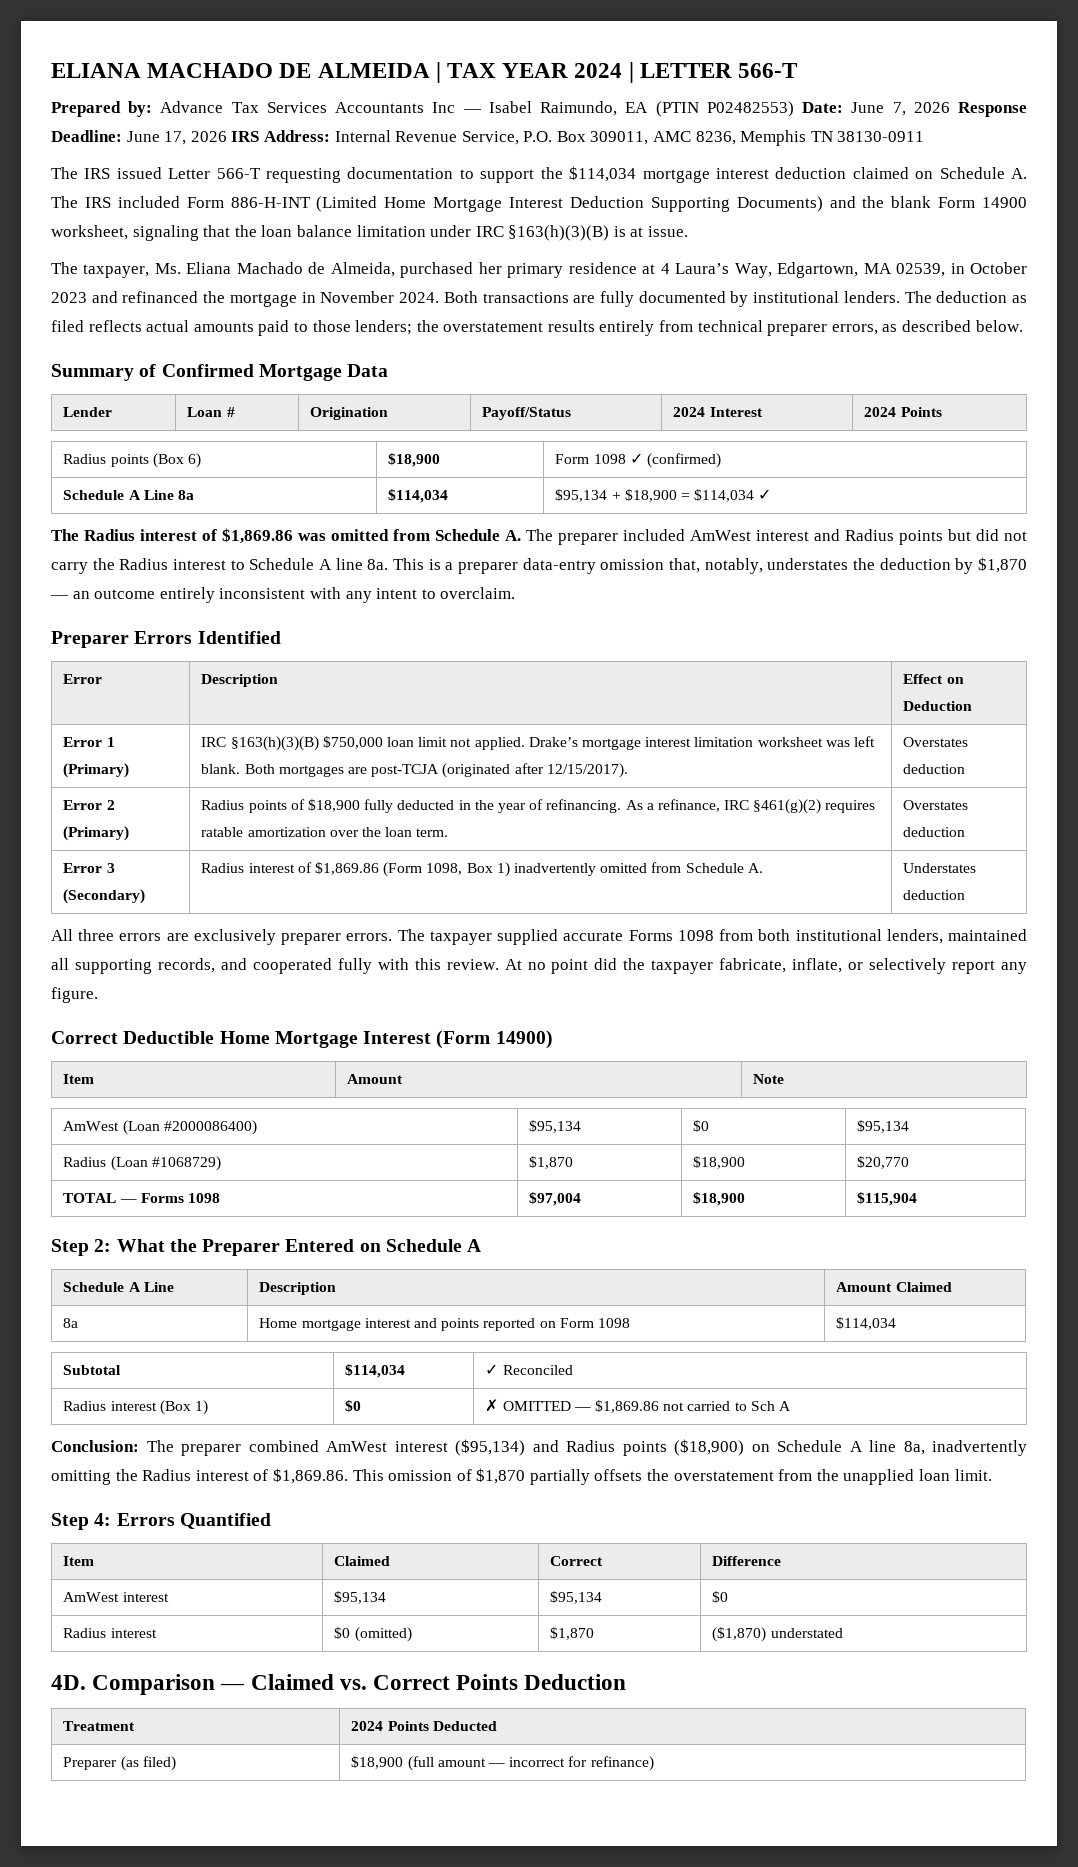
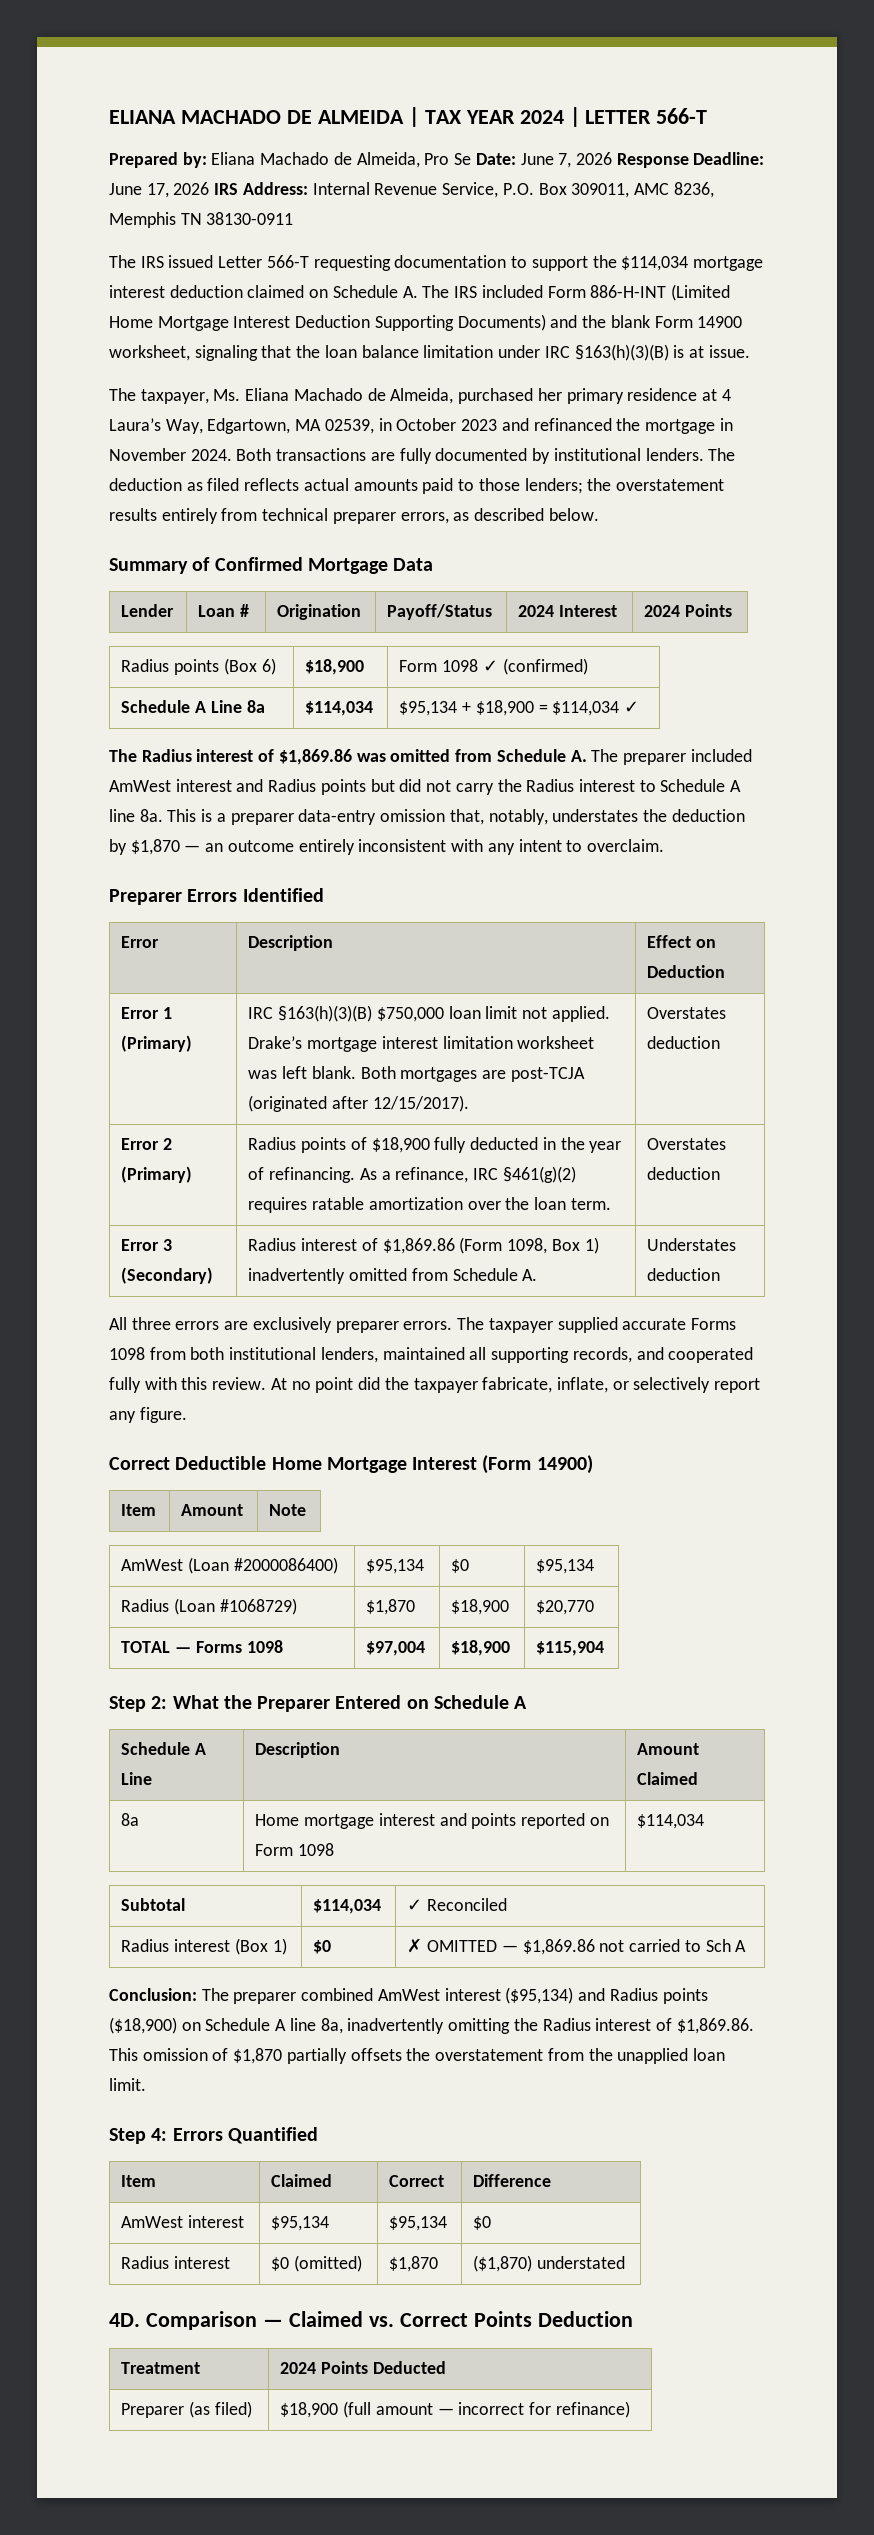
[160,101,794,117] Advance Tax Services Accountants Inc — Isabel Raimundo, EA (PTIN P02482553) -> [211,152,472,168] Eliana Machado de Almeida, Pro Se

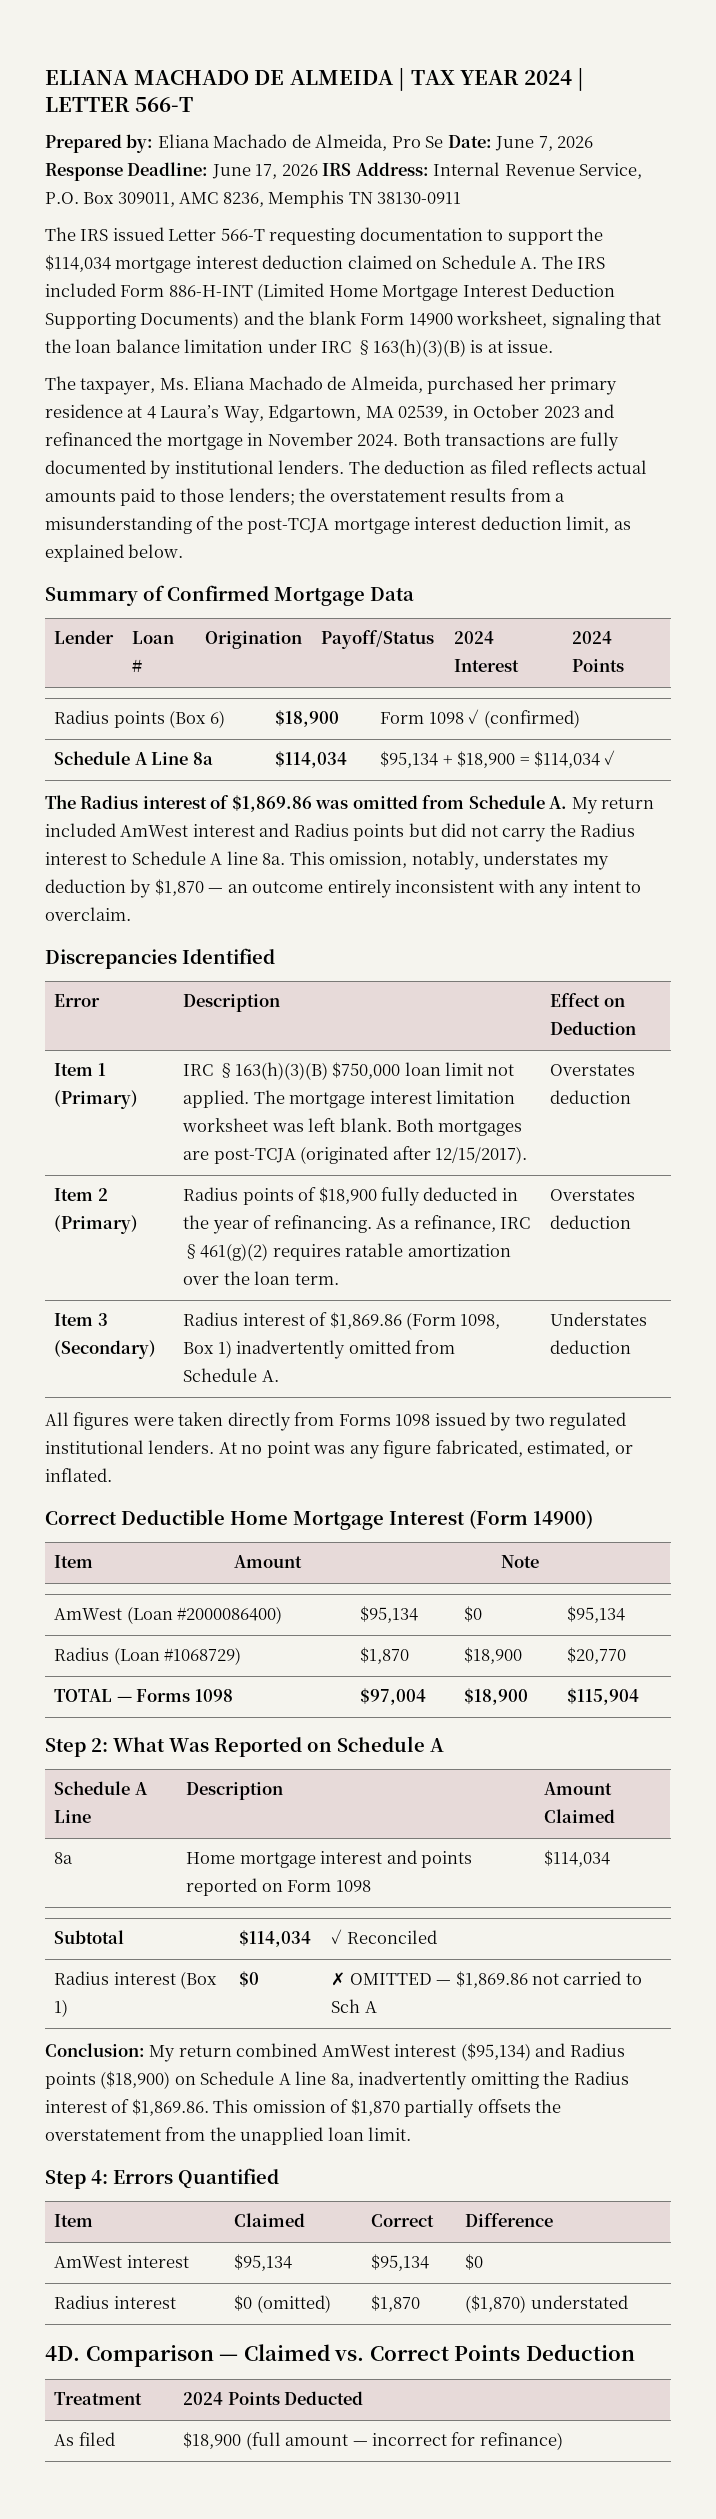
[161,508,545,524] entirely from technical preparer errors, as described -> [510,488,566,502] [45,516,631,534] [45,544,124,562] from a misunderstanding of the post-TCJA mortgage interest deduction limit, as explained
[591,749,686,765] The preparer -> [571,797,655,814] My return
[201,809,484,825] is a preparer data-entry omission that, -> [329,852,408,868] omission,
[642,809,667,822] the -> [582,856,609,870] my
[109,889,238,905] Preparer Errors -> [45,949,177,969] Discrepancies
[121,1007,160,1019] Error -> [54,1063,94,1076] Item
[248,1036,303,1049] Drake’s -> [253,1090,285,1104] The
[121,1138,160,1150] Error -> [54,1188,94,1201] Item
[121,1239,160,1251] Error -> [54,1313,94,1326] Item
[131,1317,736,1333] [109,1347,754,1363] [109,1377,761,1393] [109,1407,187,1423] three errors are exclusively preparer errors. The taxpayer supplied accurate Forms 1098 from both institutional lenders, maintained all supporting records, and cooperated fully with this review. At no point did the taxpayer fabricate, inflate, or selectively report any figure. -> [73,1412,627,1431] [45,1440,633,1459] [45,1468,112,1482] figures were taken directly from Forms 1098 issued by two regulated institutional lenders. At no point was any figure fabricated, estimated, or inflated.
[223,1695,402,1712] the Preparer Entered -> [169,1737,302,1757] Was Reported
[201,1988,297,2004] The preparer -> [149,2045,232,2062] My return
[121,2401,252,2418] Preparer (as filed) -> [54,2432,115,2446] As filed

